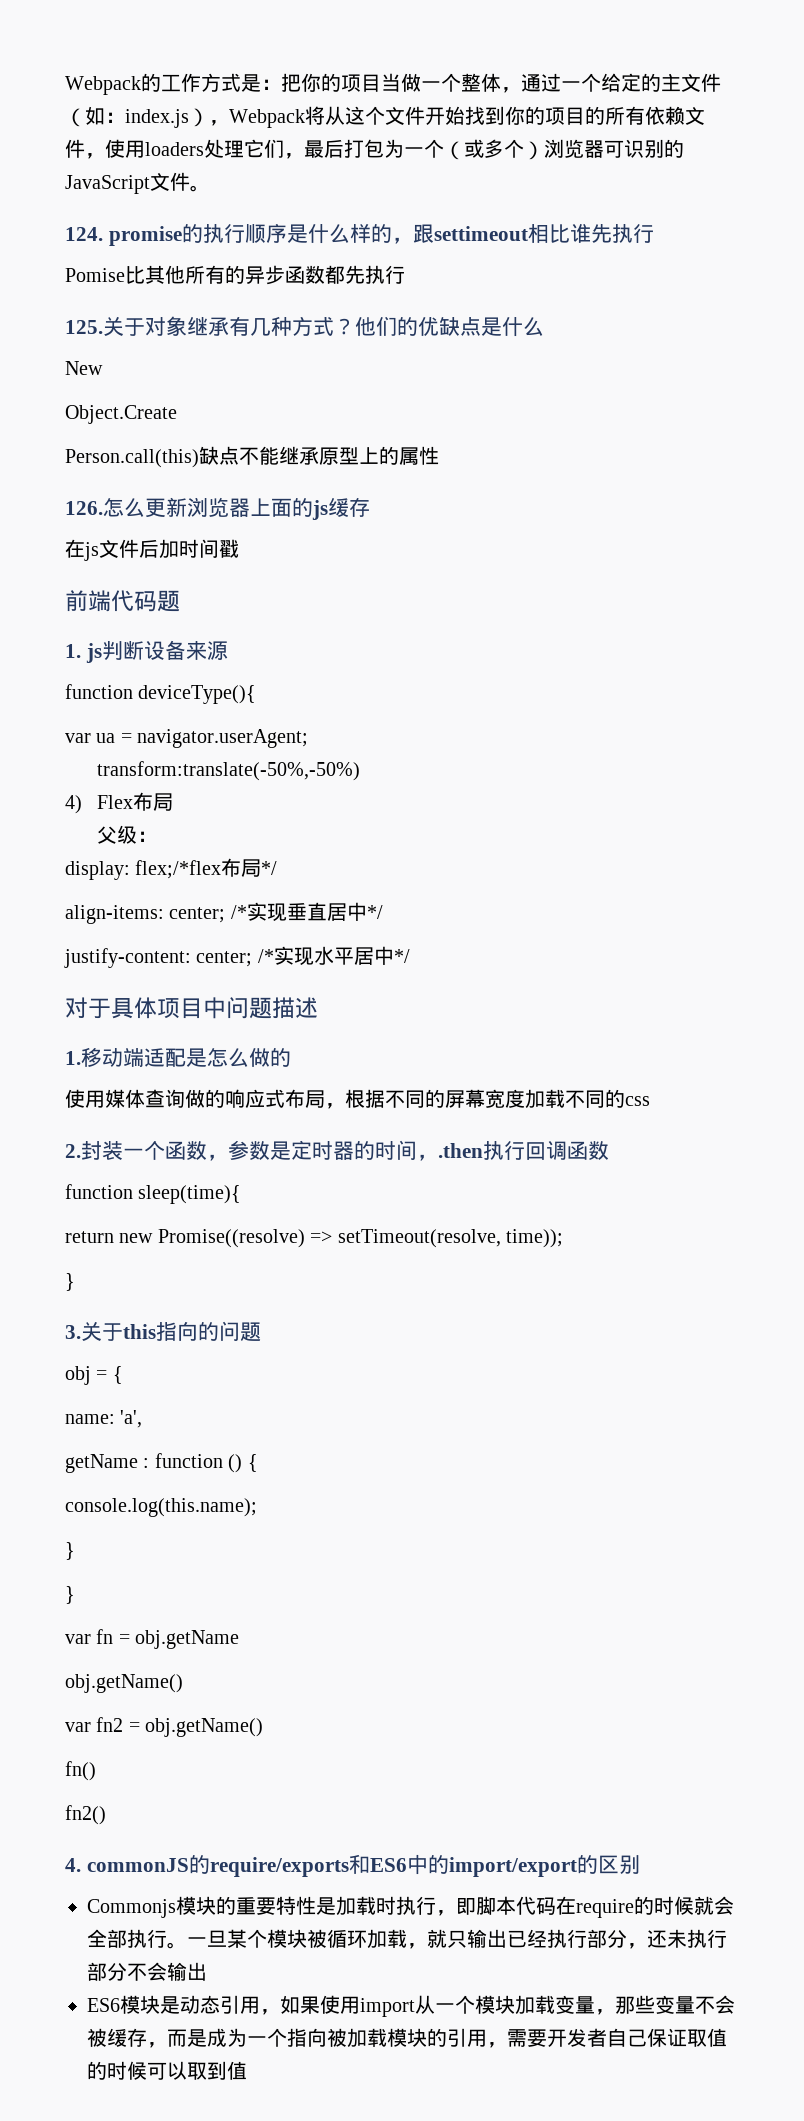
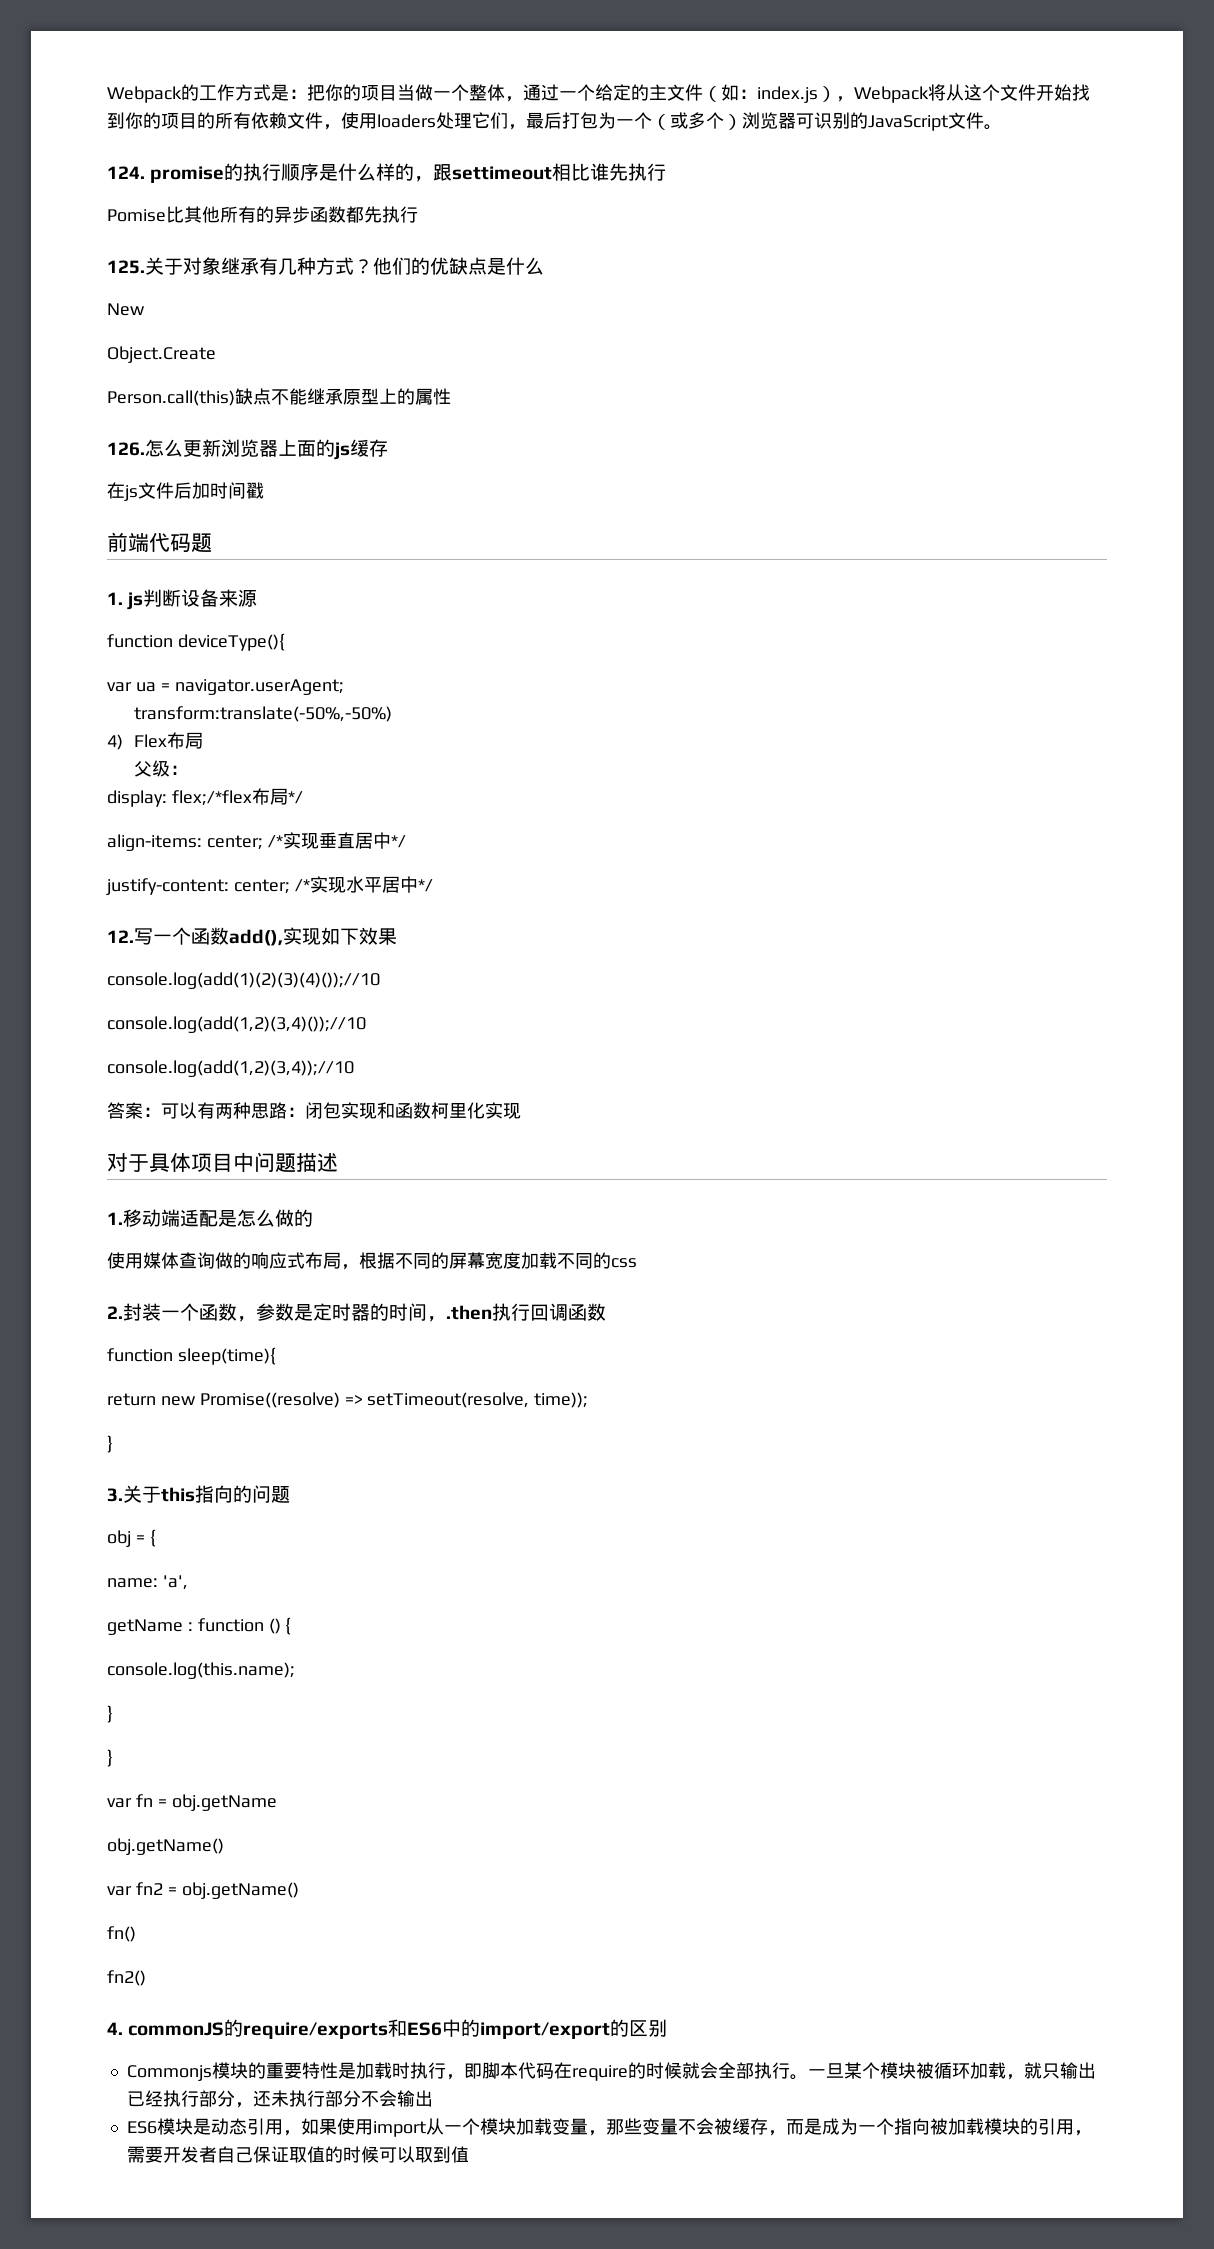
(410, 956) none -> [107,927,397,946] [107,972,380,989] [107,1016,366,1033] [107,1060,354,1077] [107,1102,521,1119] // 12.写一个函数add(),实现如下效果 // console.log(add(1)(2)(3)(4)());//10 // console.log(add(1,2)(3,4)());//10 // console.log(add(1,2)(3,4));//10 // 答案：可以有两种思路：闭包实现和函数柯里化实现

